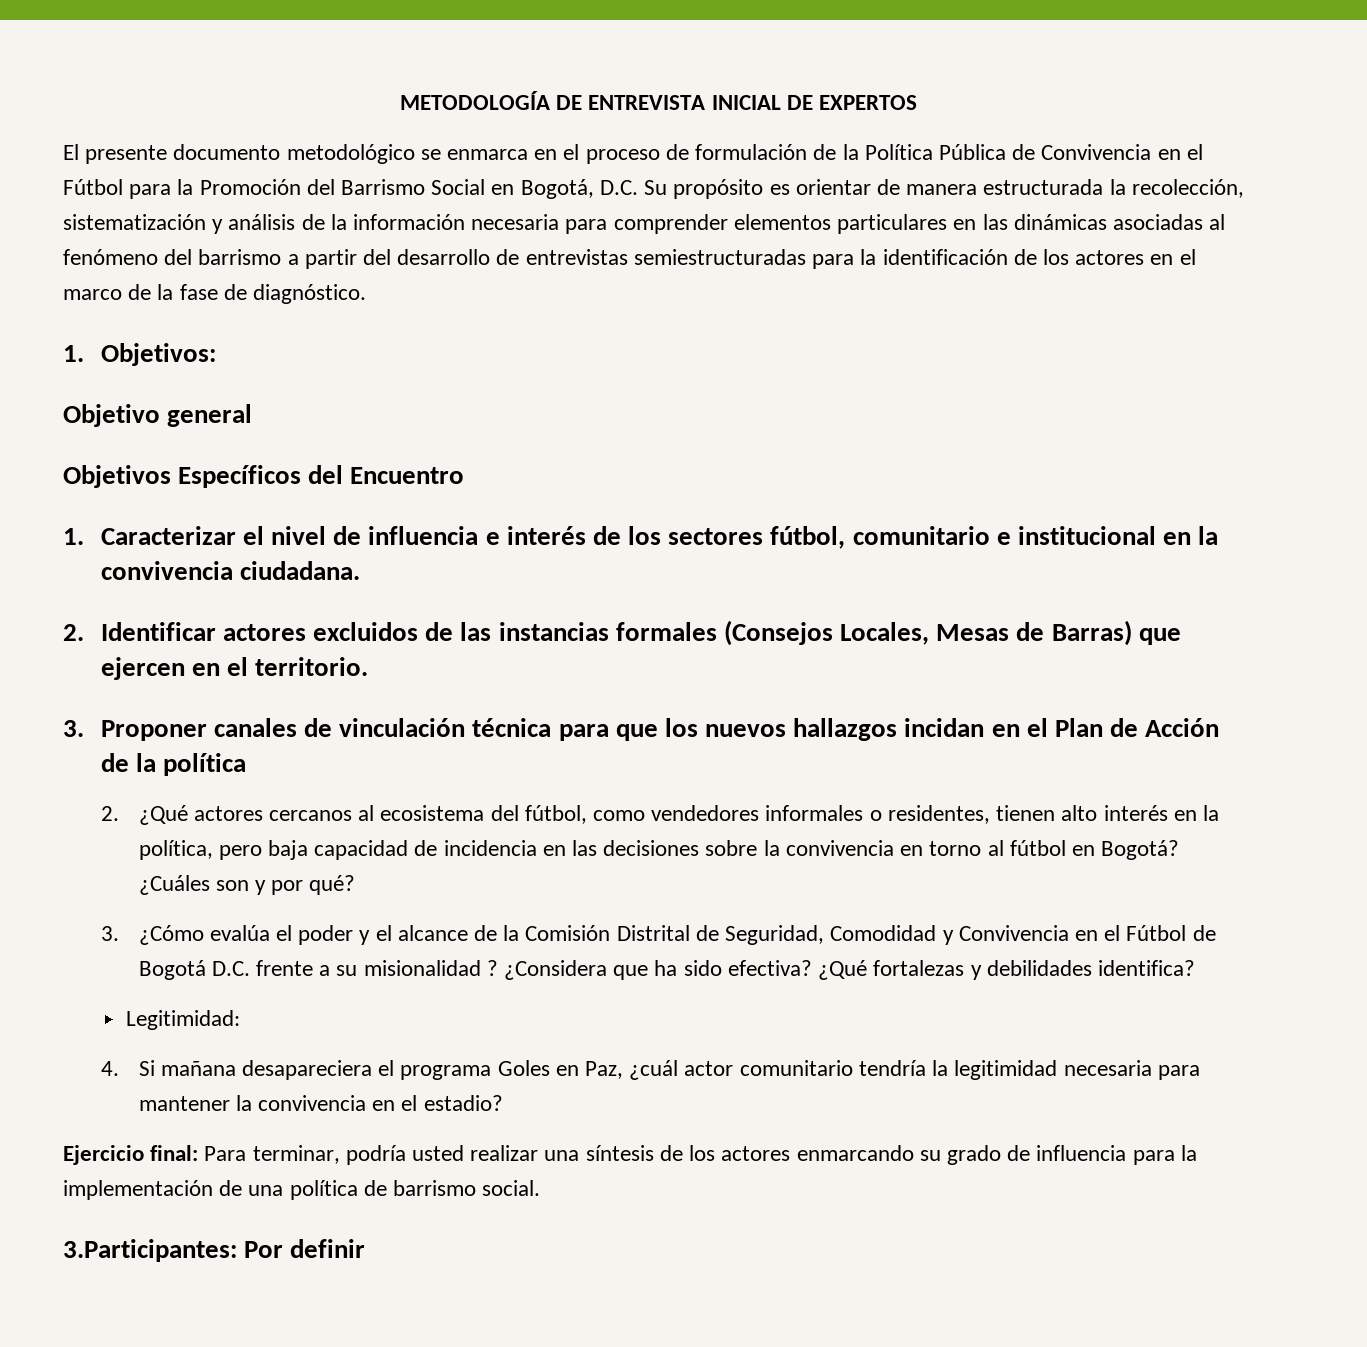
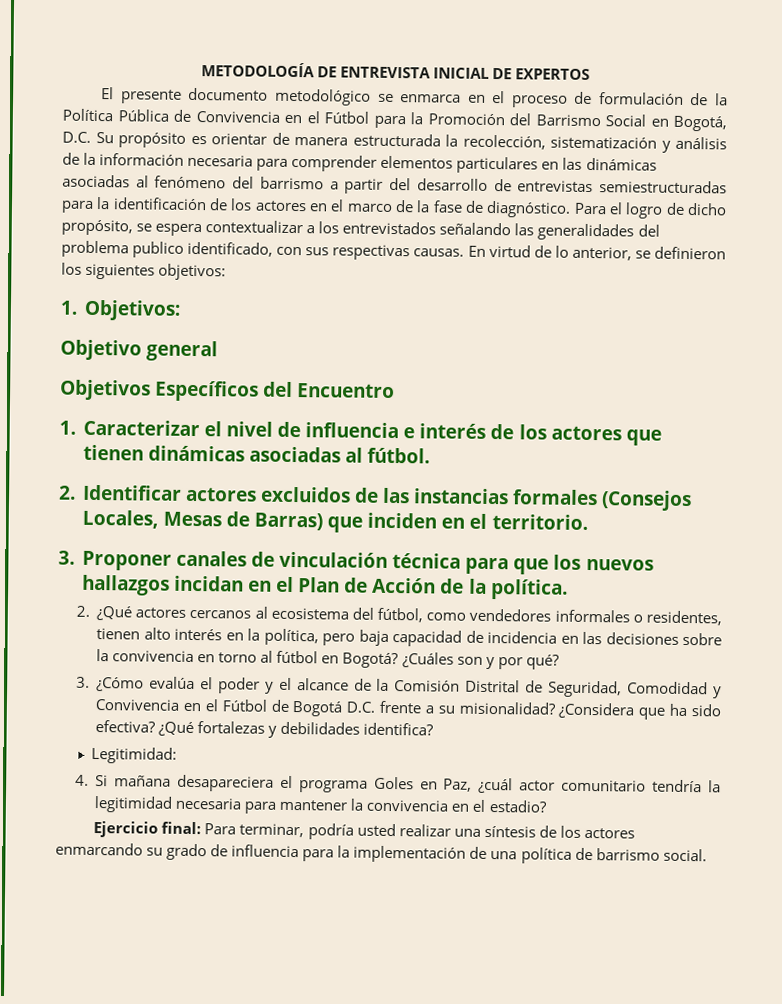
(367, 294) none -> [573,202,728,219] [61,219,660,241] [61,240,727,261] [61,262,227,281] Para el logro de dicho propósito, se espera contextualizar a los entrevistados señalando las generalidades del problema publico identificado, con sus respectivas causas. En virtud de lo anterior, se definieron los siguientes objetivos:
[668,526,1219,549] [100,561,360,580] sectores fútbol, comunitario e institucional en la convivencia ciudadana. -> [550,425,662,446] [82,444,431,464] actores que tienen dinámicas asociadas al fútbol.
[100,657,185,680] ejercen -> [367,512,438,529] inciden
[163,753,247,776] política -> [490,579,568,600] política.
[363,960,498,976] misionalidad ? -> [458,701,556,715] misionalidad?
[63,1239,366,1262] // 3.Participantes: Por definir -> (707, 855) none

